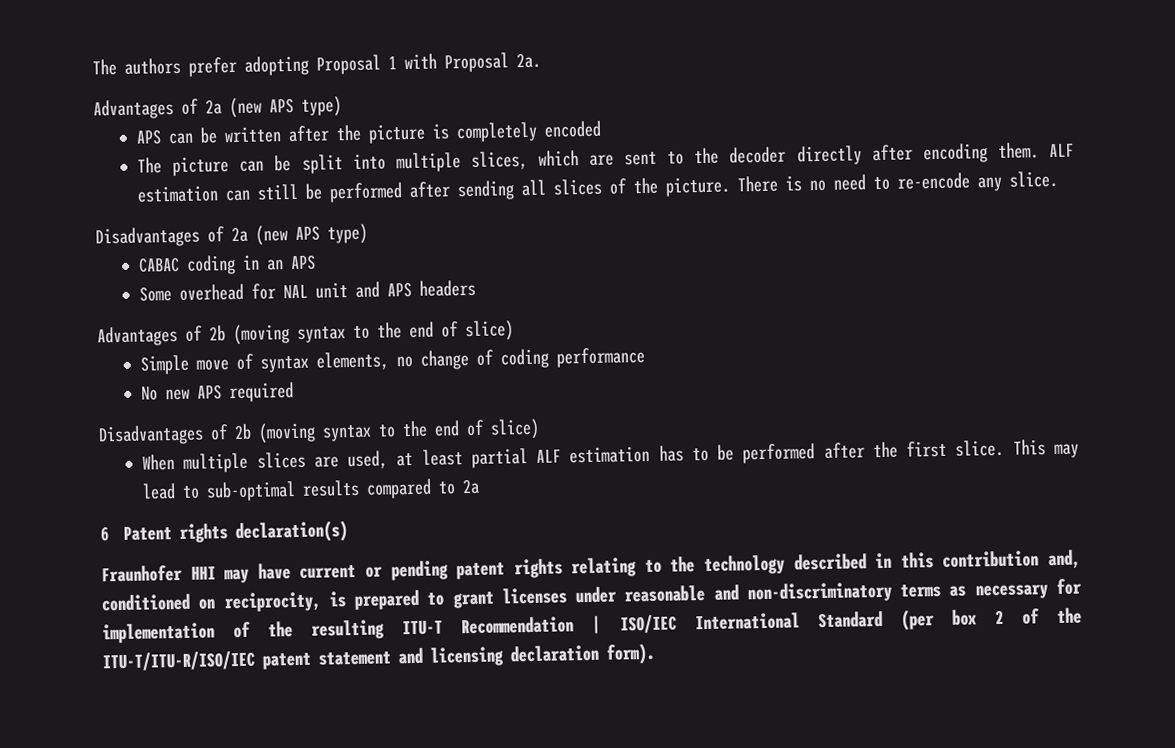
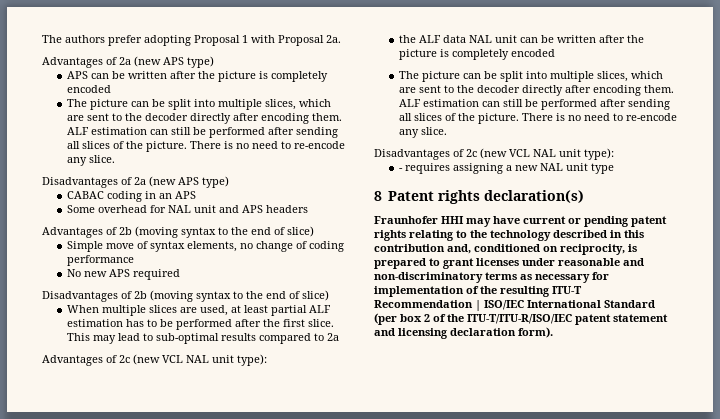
[100,526,109,542] 6 -> [42,354,267,366] [399,35,645,43] [399,49,556,60] [399,71,664,82] [399,85,675,96] [399,99,671,110] [399,113,678,124] [399,127,448,138] [374,148,614,160] [399,163,615,174] [374,191,382,201] Advantages of 2c (new VCL NAL unit type): // the ALF data NAL unit can be written after the picture is completely encoded // The picture can be split into multiple slices, which are sent to the decoder directly after encoding them. ALF estimation can still be performed after sending all slices of the picture. There is no need to re-encode any slice. // Disadvantages of 2c (new VCL NAL unit type): // - requires assigning a new NAL unit type // 8

